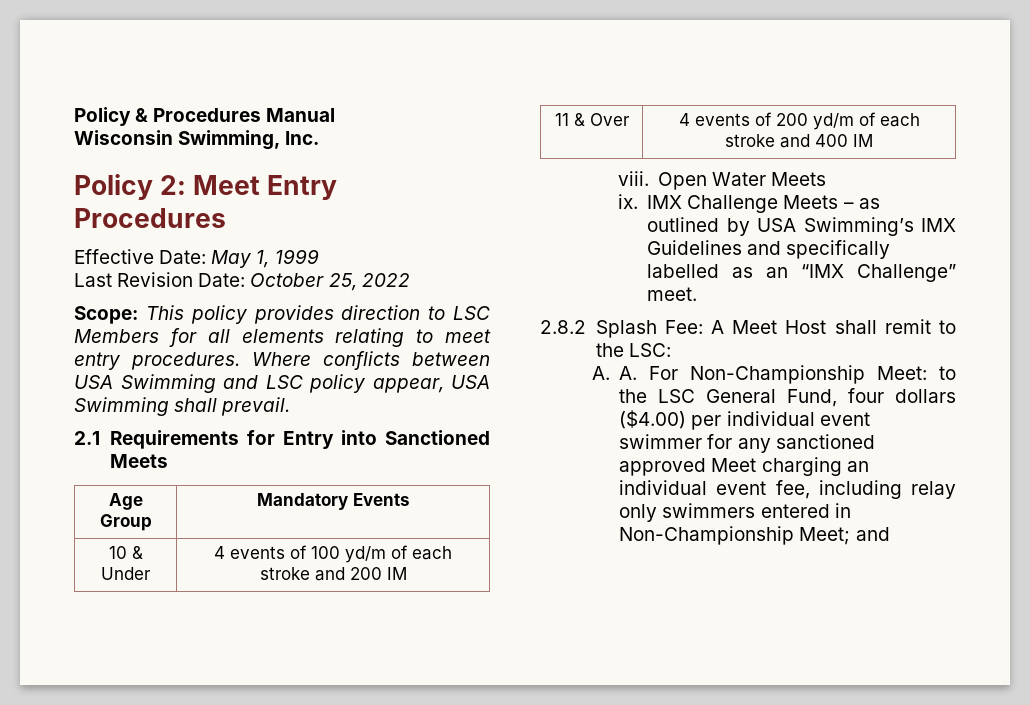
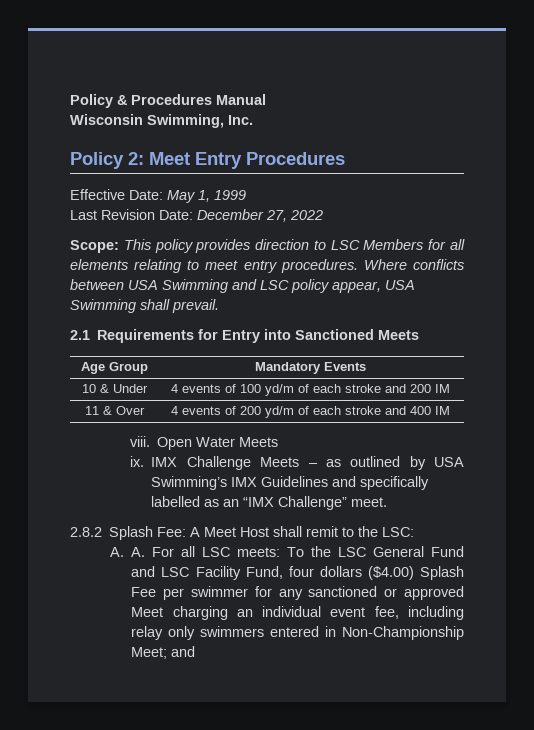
[250,273,357,291] October 25, -> [197,209,287,222] December 27,
[690,365,956,384] [619,389,777,403] Non-Championship Meet: to the LSC General -> [181,546,464,557] [131,566,241,580] all LSC meets: To the LSC General Fund and LSC Facility
[691,411,870,430] per individual event -> [420,566,464,580] [131,587,185,600] Splash Fee per
(875, 441) none -> [384,588,398,597] or

